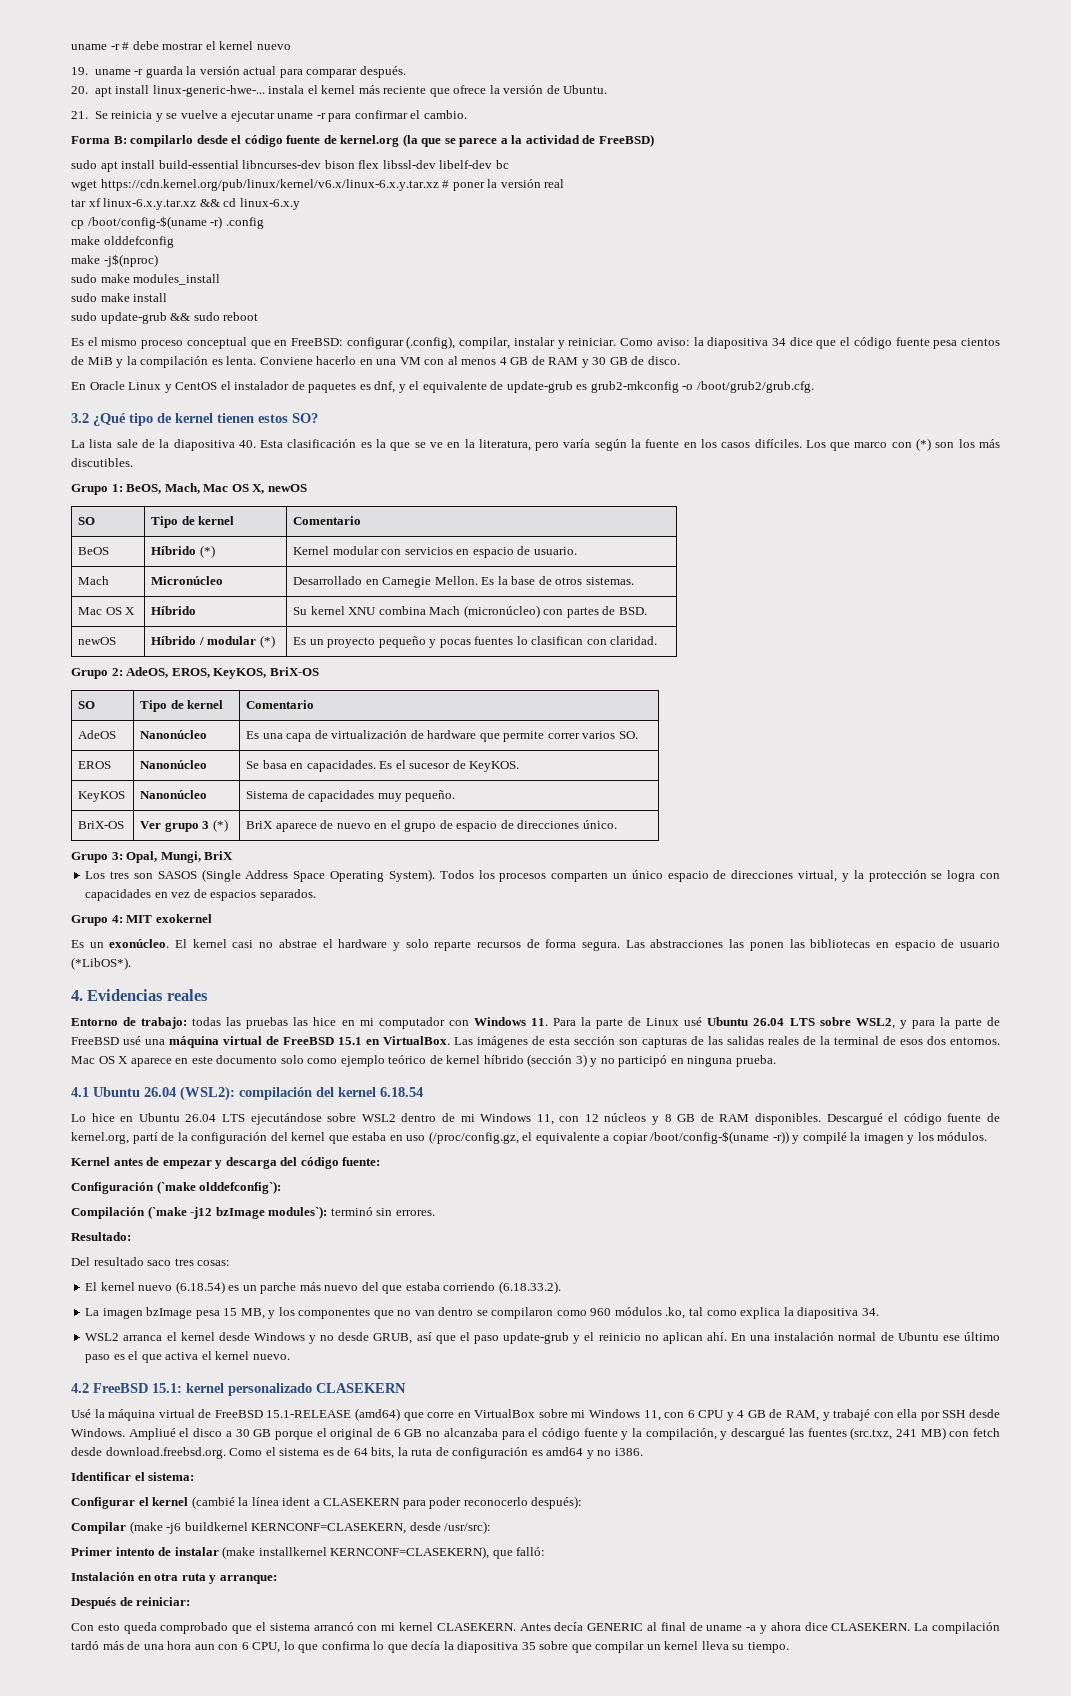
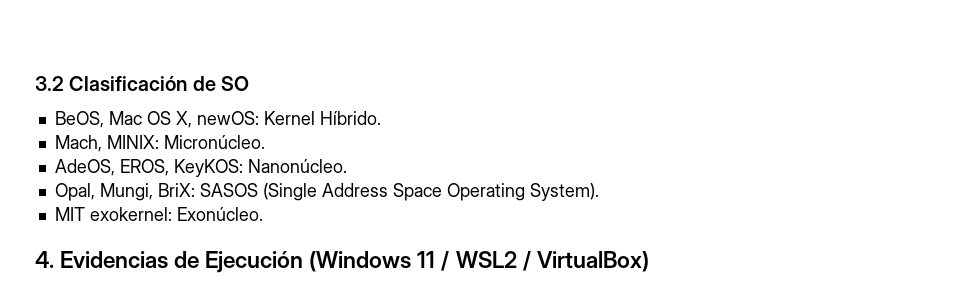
[71,41,291,50] [71,66,406,78] [71,85,608,97] [71,110,467,122] [71,134,654,147] [71,160,509,172] [71,179,565,191] [71,198,300,210] [71,216,264,229] [71,236,174,248] [71,254,158,267] [71,274,221,285] [71,293,168,302] [71,312,259,324] [71,336,1001,349] [71,356,680,368] [71,381,814,393] [71,413,318,426] [71,438,1000,451] [71,458,133,467] [71,483,307,495] [78,517,96,525] [151,516,235,528] [293,516,362,525] [78,547,110,555] [151,545,215,558] [293,546,577,558] [78,576,110,585] [151,576,224,585] [293,576,634,588] [78,607,136,615] [151,606,197,615] [293,605,647,618] [78,637,117,645] [151,635,275,648] [293,636,658,648] [71,667,319,679] [78,701,96,709] [140,700,224,712] [246,700,315,709] [78,730,117,739] [140,730,208,739] [246,730,638,742] [78,761,112,769] [140,760,208,769] [246,760,520,772] [78,791,126,802] [140,790,208,799] [246,790,456,802] [78,821,125,829] [140,819,228,832] [246,820,617,832] [71,851,234,863] [85,871,153,879] uname -r # debe mostrar el kernel nuevo // 19. uname -r guarda la versión actual para comparar después. // 20. apt install linux-generic-hwe-... instala el kernel más reciente que ofrece la versión de Ubuntu. // 21. Se reinicia y se vuelve a ejecutar uname -r para confirmar el cambio. // Forma B: compilarlo desde el código fuente de kernel.org (la que se parece a la actividad de FreeBSD) // sudo apt install build-essential libncurses-dev bison flex libssl-dev libelf-dev bc // wget https://cdn.kernel.org/pub/linux/kernel/v6.x/linux-6.x.y.tar.xz # poner la versión real // tar xf linux-6.x.y.tar.xz && cd linux-6.x.y // cp /boot/config-$(uname -r) .config // make olddefconfig // make -j$(nproc) // sudo make modules_install // sudo make install // sudo update-grub && sudo reboot // Es el mismo proceso conceptual que en FreeBSD: configurar (.config), compilar, instalar y reiniciar. Como aviso: la diapositiva 34 dice que el código fuente pesa cientos de MiB y la compilación es lenta. Conviene hacerlo en una VM con al menos 4 GB de RAM y 30 GB de disco. // En Oracle Linux y CentOS el instalador de paquetes es dnf, y el equivalente de update-grub es grub2-mkconfig -o /boot/grub2/grub.cfg. // 3.2 ¿Qué tipo de kernel tienen estos SO? // La lista sale de la diapositiva 40. Esta clasificación es la que se ve en la literatura, pero varía según la fuente en los casos difíciles. Los que marco con (*) son los más discutibles. // Grupo 1: BeOS, Mach, Mac OS X, newOS // SO | Tipo de kernel | Comentario // BeOS | Híbrido (*) | Kernel modular con servicios en espacio de usuario. // Mach | Micronúcleo | Desarrollado en Carnegie Mellon. Es la base de otros sistemas. // Mac OS X | Híbrido | Su kernel XNU combina Mach (micronúcleo) con partes de BSD. // newOS | Híbrido / modular (*) | Es un proyecto pequeño y pocas fuentes lo clasifican con claridad. // Grupo 2: AdeOS, EROS, KeyKOS, BriX-OS // SO | Tipo de kernel | Comentario // AdeOS | Nanonúcleo | Es una capa de virtualización de hardware que permite correr varios SO. // EROS | Nanonúcleo | Se basa en capacidades. Es el sucesor de KeyKOS. // KeyKOS | Nanonúcleo | Sistema de capacidades muy pequeño. // BriX-OS | Ver grupo 3 (*) | BriX aparece de nuevo en el grupo de espacio de direcciones único. // Grupo 3: Opal, Mungi, BriX // Los tres son -> [35,76,250,91] [54,111,381,128] [54,135,265,152] [54,159,347,177] [54,183,195,201] 3.2 Clasificación de SO // BeOS, Mac OS X, newOS: Kernel Híbrido. // Mach, MINIX: Micronúcleo. // AdeOS, EROS, KeyKOS: Nanonúcleo. // Opal, Mungi, BriX:
[439,870,1000,882] [85,889,316,901] [71,914,212,926] [71,939,1001,951] [71,957,131,970] [71,989,208,1001] [71,1017,1001,1029] [71,1036,1000,1048] [71,1054,776,1067] [71,1086,423,1101] [71,1113,1001,1125] [71,1131,988,1144] [71,1157,381,1169] [71,1181,282,1194] [71,1206,435,1219] [71,1232,131,1241] [71,1257,231,1266] [85,1281,561,1294] [85,1307,879,1319] [85,1332,1001,1344] [85,1351,290,1363] [71,1383,406,1396] [71,1408,1001,1421] [71,1427,1001,1440] [71,1447,643,1459] [71,1472,195,1481] [71,1496,583,1509] [71,1521,492,1534] [71,1546,546,1559] [71,1572,277,1584] [71,1597,191,1609] [71,1622,1000,1634] [71,1641,789,1653] Todos los procesos comparten un único espacio de direcciones virtual, y la protección se logra con capacidades en vez de espacios separados. // Grupo 4: MIT exokernel // Es un exonúcleo. El kernel casi no abstrae el hardware y solo reparte recursos de forma segura. Las abstracciones las ponen las bibliotecas en espacio de usuario (*LibOS*). // 4. Evidencias reales // Entorno de trabajo: todas las pruebas las hice en mi computador con Windows 11. Para la parte de Linux usé Ubuntu 26.04 LTS sobre WSL2, y para la parte de FreeBSD usé una máquina virtual de FreeBSD 15.1 en VirtualBox. Las imágenes de esta sección son capturas de las salidas reales de la terminal de esos dos entornos. Mac OS X aparece en este documento solo como ejemplo teórico de kernel híbrido (sección 3) y no participó en ninguna prueba. // 4.1 Ubuntu 26.04 (WSL2): compilación del kernel 6.18.54 // Lo hice en Ubuntu 26.04 LTS ejecutándose sobre WSL2 dentro de mi Windows 11, con 12 núcleos y 8 GB de RAM disponibles. Descargué el código fuente de kernel.org, partí de la configuración del kernel que estaba en uso (/proc/config.gz, el equivalente a copiar /boot/config-$(uname -r)) y compilé la imagen y los módulos. // Kernel antes de empezar y descarga del código fuente: // Configuración (`make olddefconfig`): // Compilación (`make -j12 bzImage modules`): terminó sin errores. // Resultado: // Del resultado saco tres cosas: // El kernel nuevo (6.18.54) es un parche más nuevo del que estaba corriendo (6.18.33.2). // La imagen bzImage pesa 15 MB, y los componentes que no van dentro se compilaron como 960 módulos .ko, tal como explica la diapositiva 34. // WSL2 arranca el kernel desde Windows y no desde GRUB, así que el paso update-grub y el reinicio no aplican ahí. En una instalación normal de Ubuntu ese último paso es el que activa el kernel nuevo. // 4.2 FreeBSD 15.1: kernel personalizado CLASEKERN // Usé la máquina virtual de FreeBSD 15.1-RELEASE (amd64) que corre en VirtualBox sobre mi Windows 11, con 6 CPU y 4 GB de RAM, y trabajé con ella por SSH desde Windows. Ampliué el disco a 30 GB porque el original de 6 GB no alcanzaba para el código fuente y la compilación, y descargué las fuentes (src.txz, 241 MB) con fetch desde download.freebsd.org. Como el sistema es de 64 bits, la ruta de configuración es amd64 y no i386. // Identificar el sistema: // Configurar el kernel (cambié la línea ident a CLASEKERN para poder reconocerlo después): // Compilar (make -j6 buildkernel KERNCONF=CLASEKERN, desde /usr/src): // Primer intento de instalar (make installkernel KERNCONF=CLASEKERN), que falló: // Instalación en otra ruta y arranque: // Después de reiniciar: // Con esto queda comprobado que el sistema arrancó con mi kernel CLASEKERN. Antes decía GENERIC al final de uname -a y ahora dice CLASEKERN. La compilación tardó más de una hora aun con 6 CPU, lo que confirma lo que decía la diapositiva 35 sobre que compilar un kernel lleva su tiempo. -> [54,207,263,221] [35,251,649,273] // MIT exokernel: Exonúcleo. // 4. Evidencias de Ejecución (Windows 11 / WSL2 / VirtualBox)

